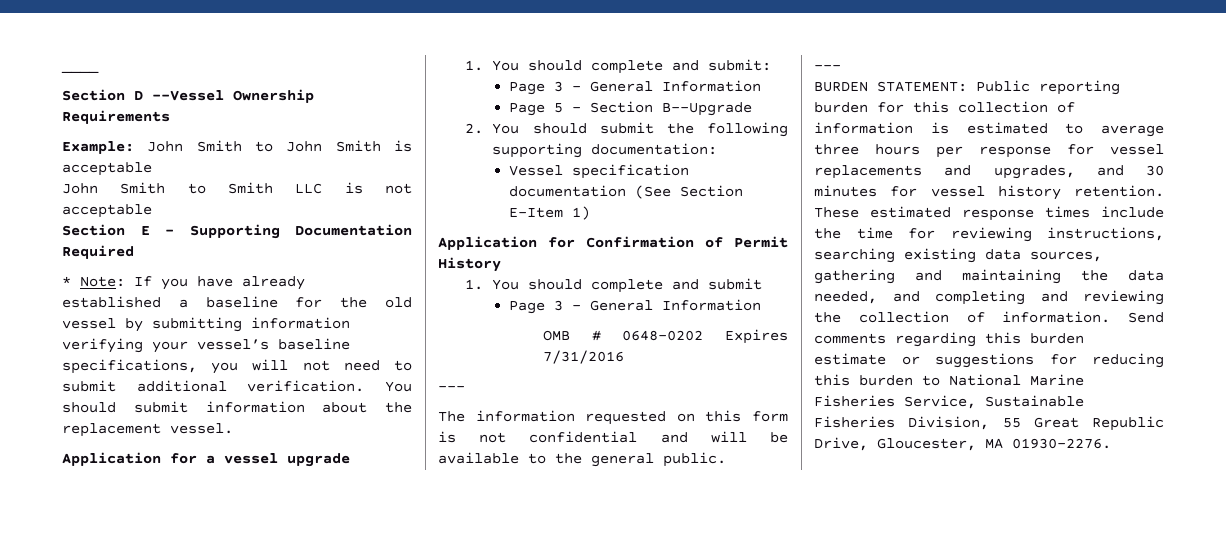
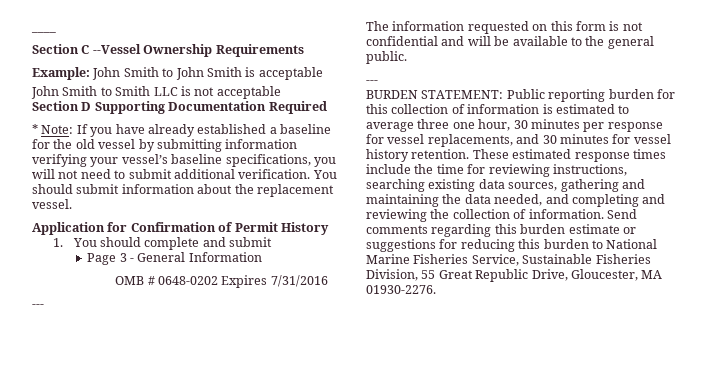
[134,91,143,100] D -> [81,45,90,54] C
[140,226,174,235] E - -> [81,102,92,111] D
[62,452,350,467] [465,59,772,74] [509,80,762,95] [509,101,753,116] [465,122,788,137] [492,143,718,158] [509,164,690,179] [509,185,744,199] [509,206,591,220] // Application for a vessel upgrade // 1. You should complete and submit: // Page 3 - General Information // Page 5 - Section B--Upgrade // 2. You should submit the following supporting documentation: // Vessel specification documentation (See Section E-Item 1) -> (72, 204) none
[875,144,920,155] hours -> [452,119,580,131] one hour, 30 minutes
[814,165,1075,179] replacements and upgrades, -> [427,134,513,147] replacements,

